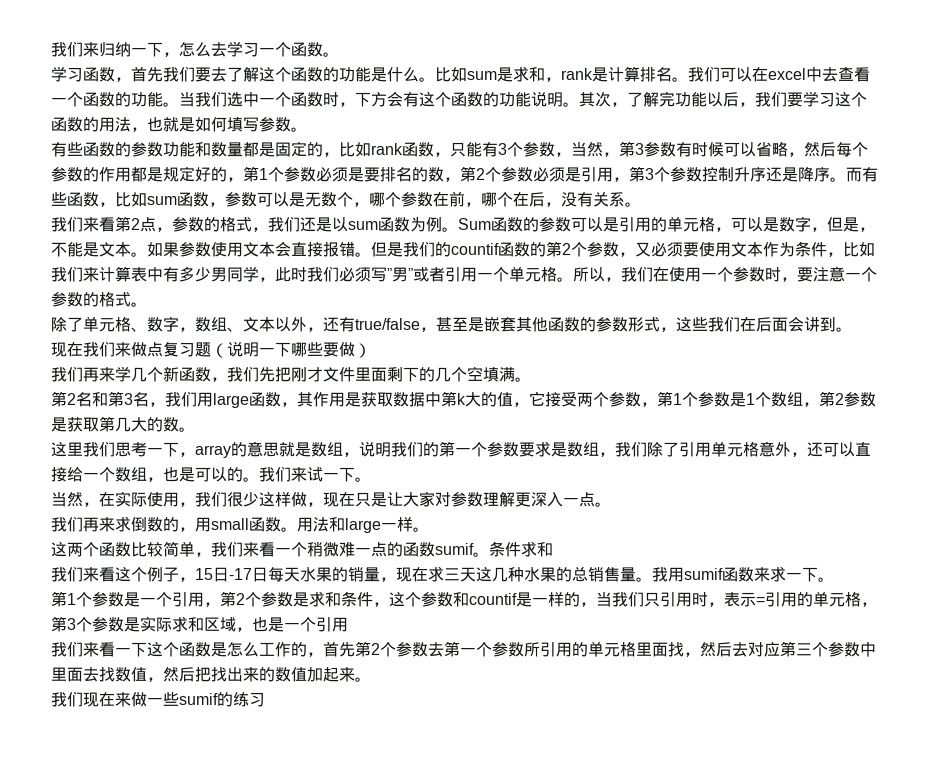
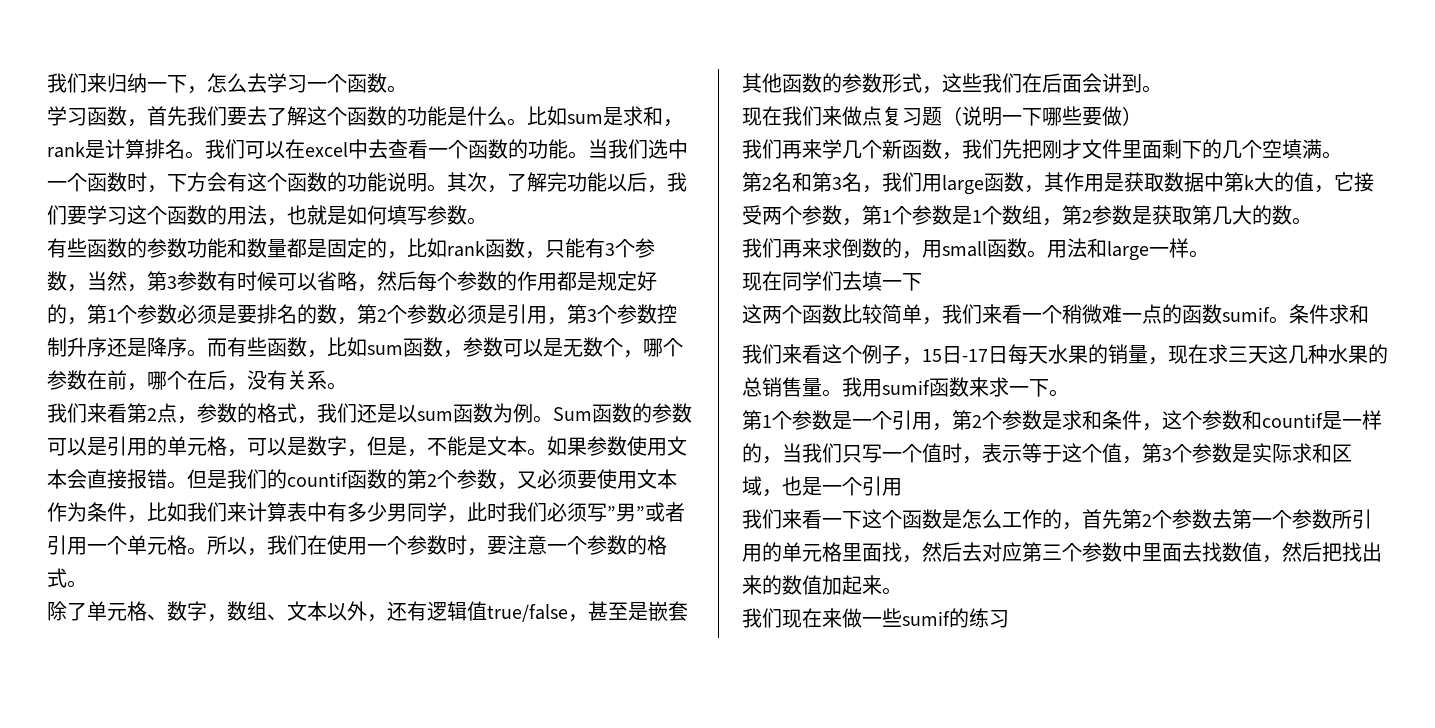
(355, 324) none -> [427,601,487,621] 逻辑值
[51,441,871,458] [51,466,371,482] [51,491,611,507] // 这里我们思考一下，array的意思就是数组，说明我们的第一个参数要求是数组，我们除了引用单元格意外，还可以直接给一个数组，也是可以的。我们来试一下。 // 当然，在实际使用，我们很少这样做，现在只是让大家对参数理解更深入一点。 -> (1312, 221) none
(429, 529) none -> [742,271,922,291] // 现在同学们去填一下
[660,591,861,607] 引用时，表示=引用的单元格 -> [862,443,1122,464] 写一个值时，表示等于这个值

